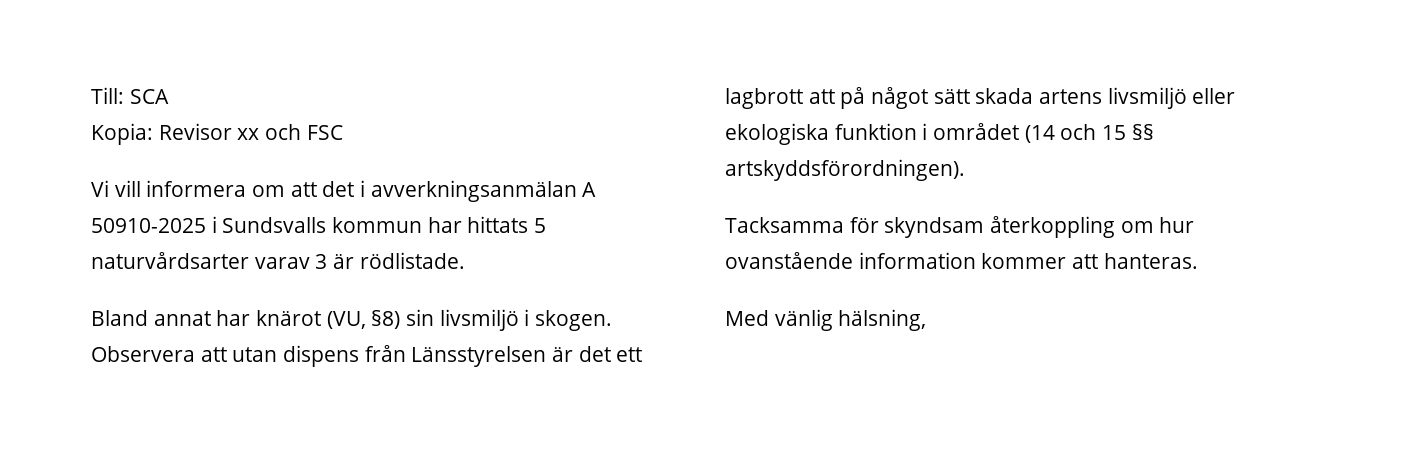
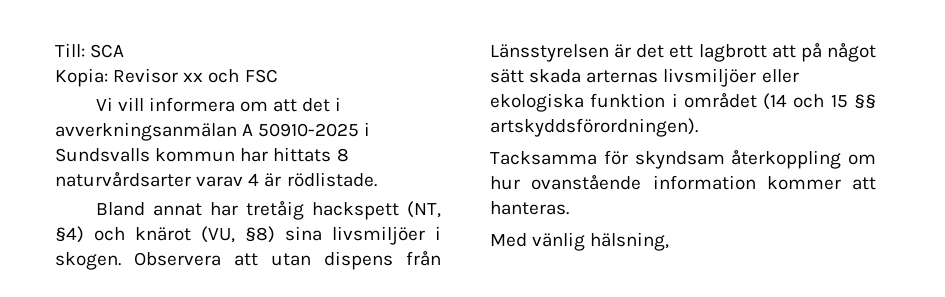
[534,218,547,233] 5 -> [336,148,349,162] 8
[315,254,328,269] 3 -> [248,173,260,186] 4
(251, 318) none -> [245,201,441,220] [55,226,125,243] tretåig hackspett (NT, §4) och
[406,309,519,331] sin livsmiljö -> [285,226,425,245] sina livsmiljöer
[1039,87,1187,109] artens livsmiljö -> [586,68,757,87] arternas livsmiljöer

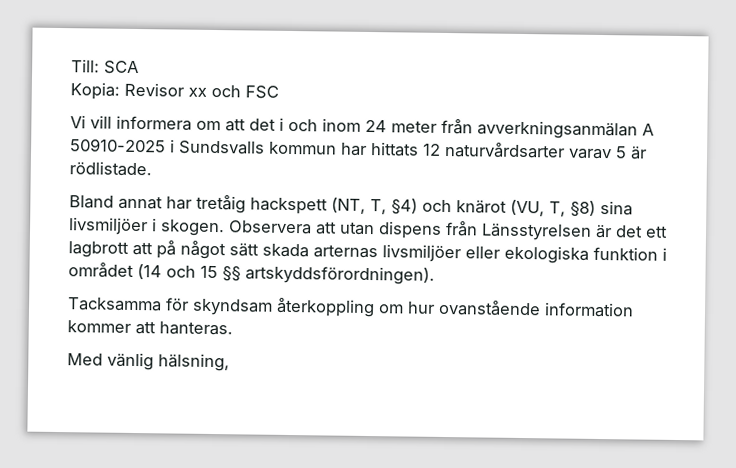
(342, 104) none -> [288,118,473,135] och inom 24 meter från
[336,148,349,162] 8 -> [423,143,441,156] 12
[248,173,260,186] 4 -> [615,146,627,159] 5
(441, 209) none -> [370,199,387,215] T,
(235, 234) none -> [549,201,566,217] T,

